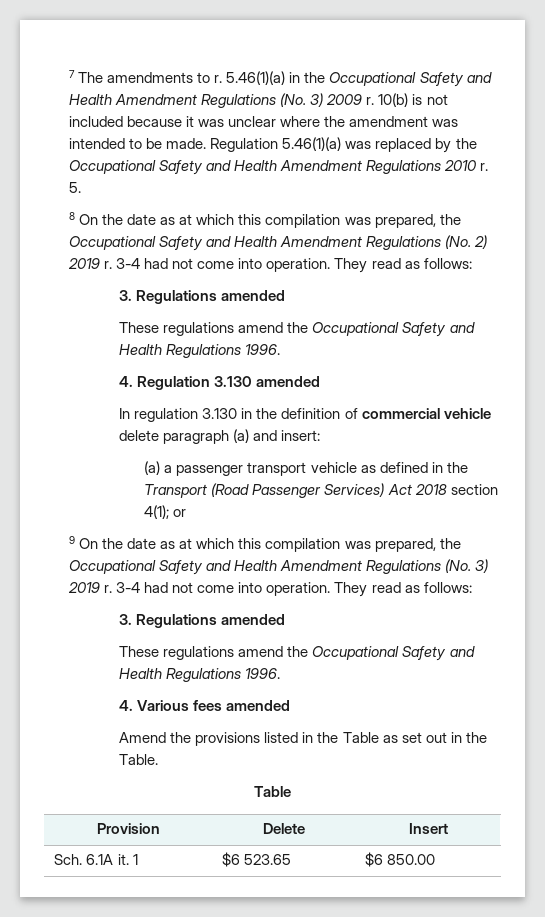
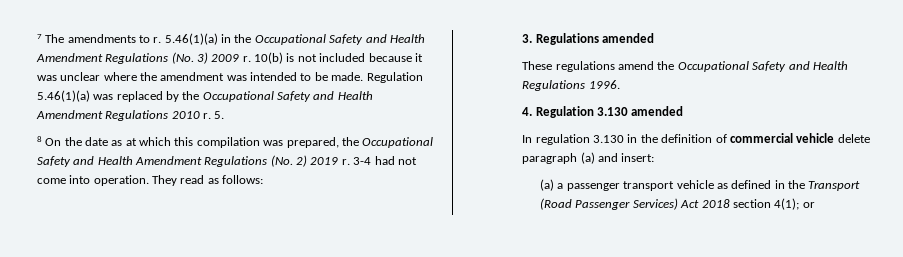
[69,536,461,552] [69,559,489,575] [68,582,472,597] [119,614,286,628] [119,646,475,661] [119,668,281,682] [119,700,291,711] [119,732,487,746] [119,754,159,765] [254,786,291,797] [97,823,160,834] [263,823,305,834] [408,823,448,834] [54,854,138,865] [222,852,292,867] [365,852,436,867] // 9 On the date as at which this compilation was prepared, the Occupational Safety and Health Amendment Regulations (No. 3) 2019 r. 3-4 had not come into operation. They read as follows: // 3. Regulations amended // These regulations amend the Occupational Safety and Health Regulations 1996. // 4. Various fees amended // Amend the provisions listed in the Table as set out in the Table. // Table // Provision | Delete | Insert // Sch. 6.1A it. 1 | $6 523.65 | $6 850.00 -> (815, 205) none

